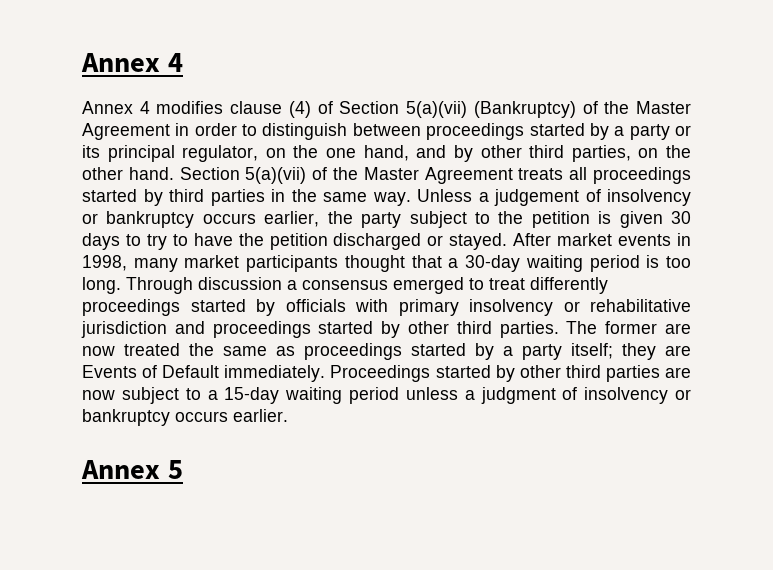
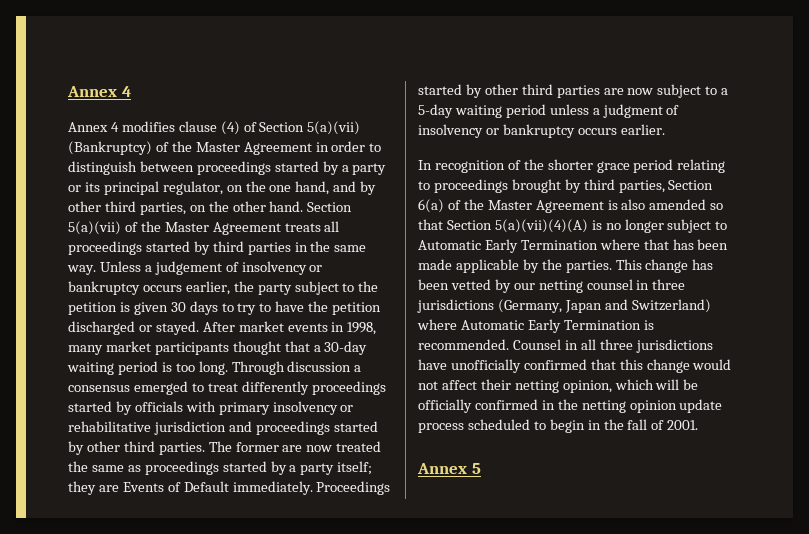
[224,387,280,404] 15-day -> [418,104,453,118] 5-day
(288, 415) none -> [418,159,726,173] [418,179,714,193] [418,199,724,213] [418,219,728,233] [418,239,729,253] [418,259,714,273] [418,279,686,293] [417,299,711,313] [417,319,654,333] [418,339,713,353] [418,359,732,373] [418,379,699,393] [418,399,723,413] [418,419,699,433] // In recognition of the shorter grace period relating to proceedings brought by third parties, Section 6(a) of the Master Agreement is also amended so that Section 5(a)(vii)(4)(A) is no longer subject to Automatic Early Termination where that has been made applicable by the parties. This change has been vetted by our netting counsel in three jurisdictions (Germany, Japan and Switzerland) where Automatic Early Termination is recommended. Counsel in all three jurisdictions have unofficially confirmed that this change would not affect their netting opinion, which will be officially confirmed in the netting opinion update process scheduled to begin in the fall of 2001.

